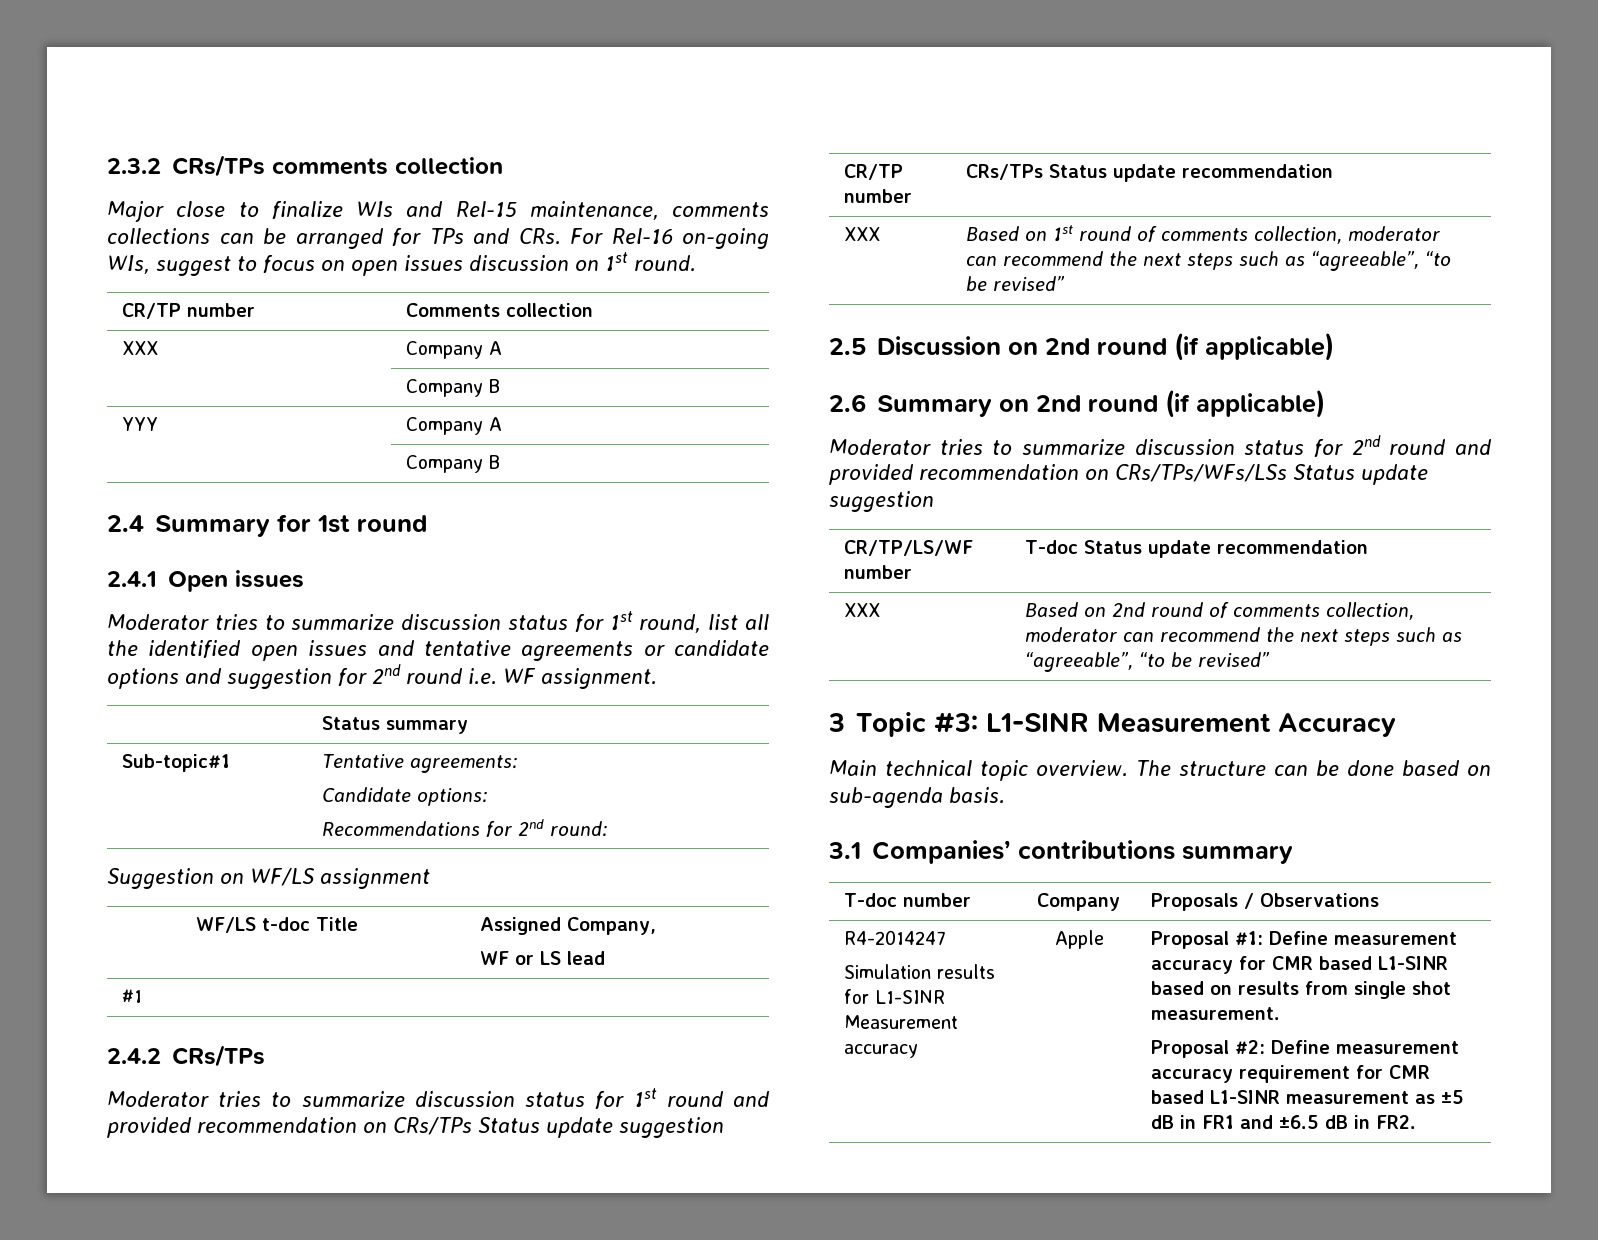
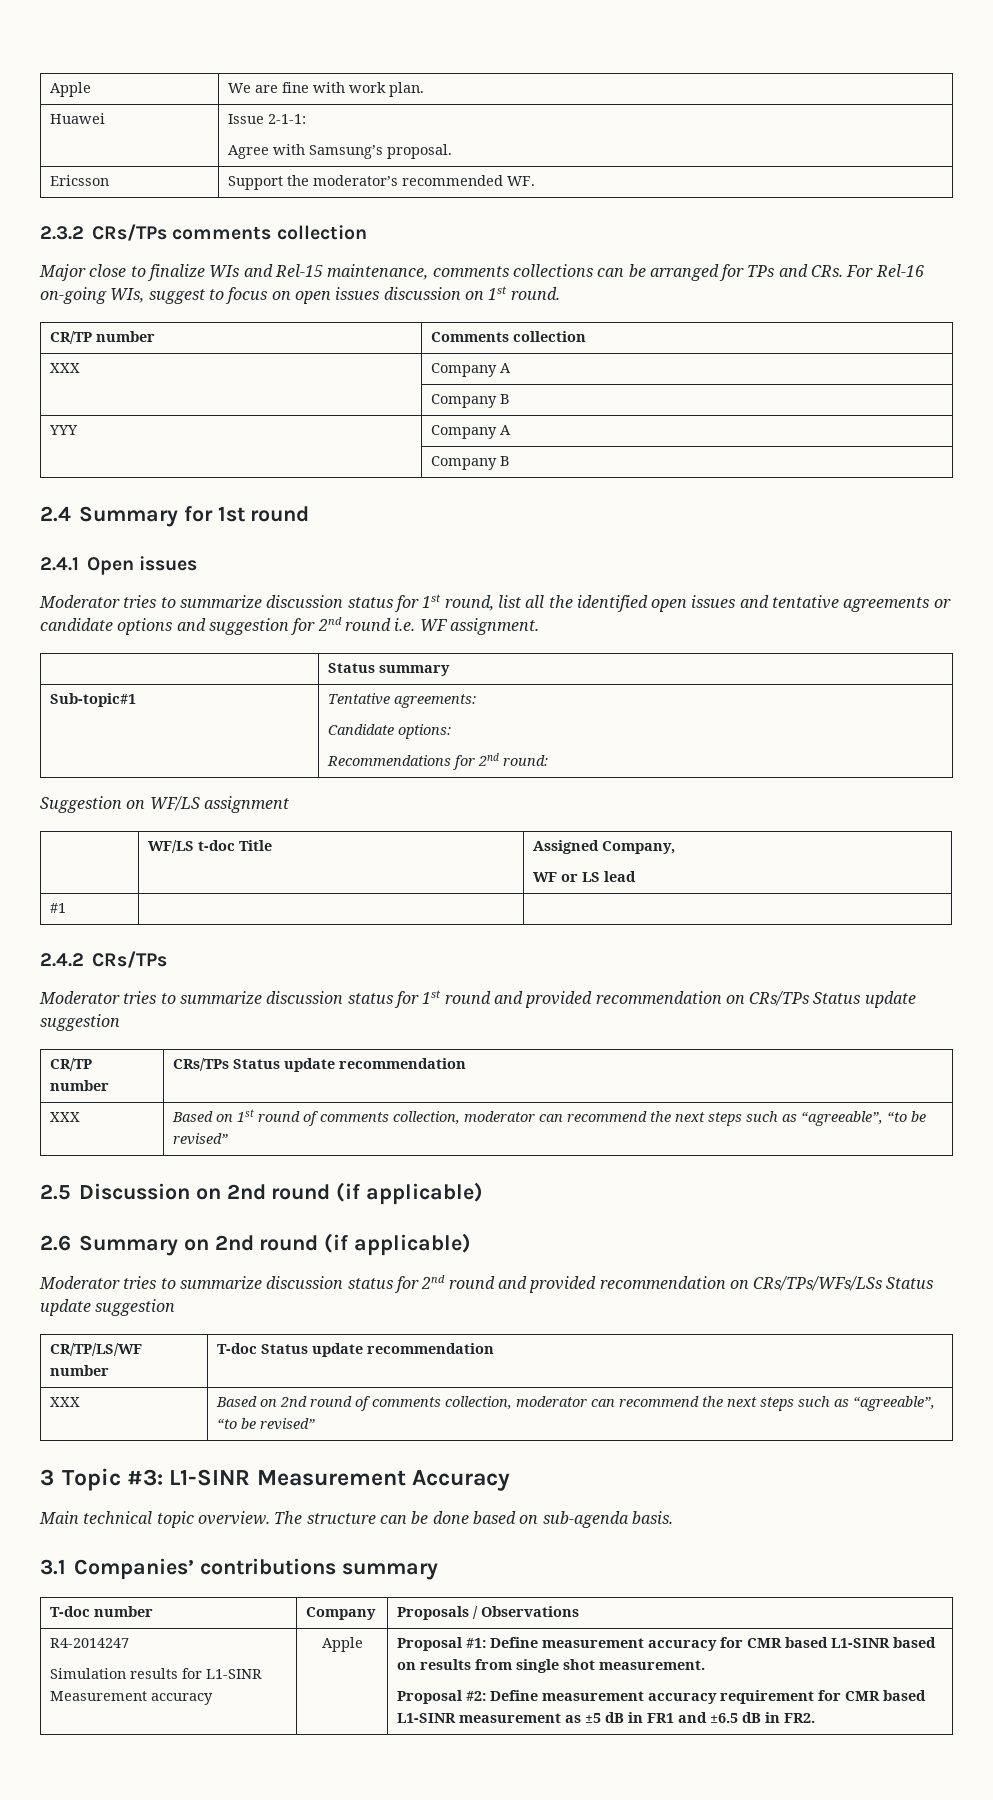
(107, 166) none -> [50,82,92,97] [228,82,425,97] [50,113,106,124] [228,114,307,124] [228,144,453,159] [50,175,110,186] [228,175,536,190] Apple | We are fine with work plan. // Huawei | Issue 2-1-1: // Agree with Samsung’s proposal. // Ericsson | Support the moderator’s recommended WF. //

